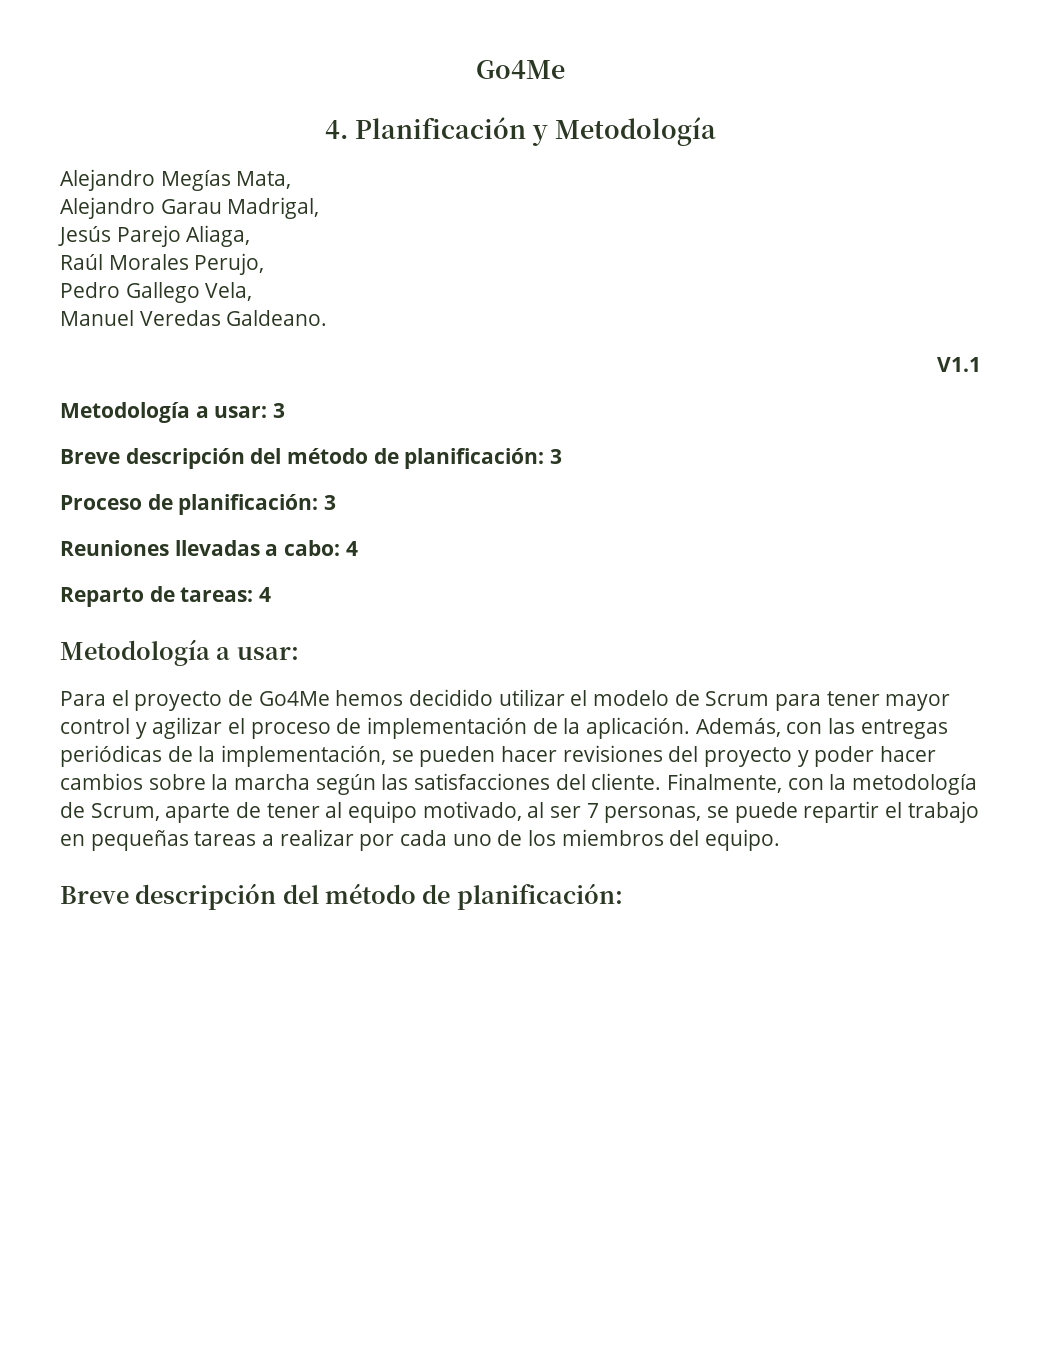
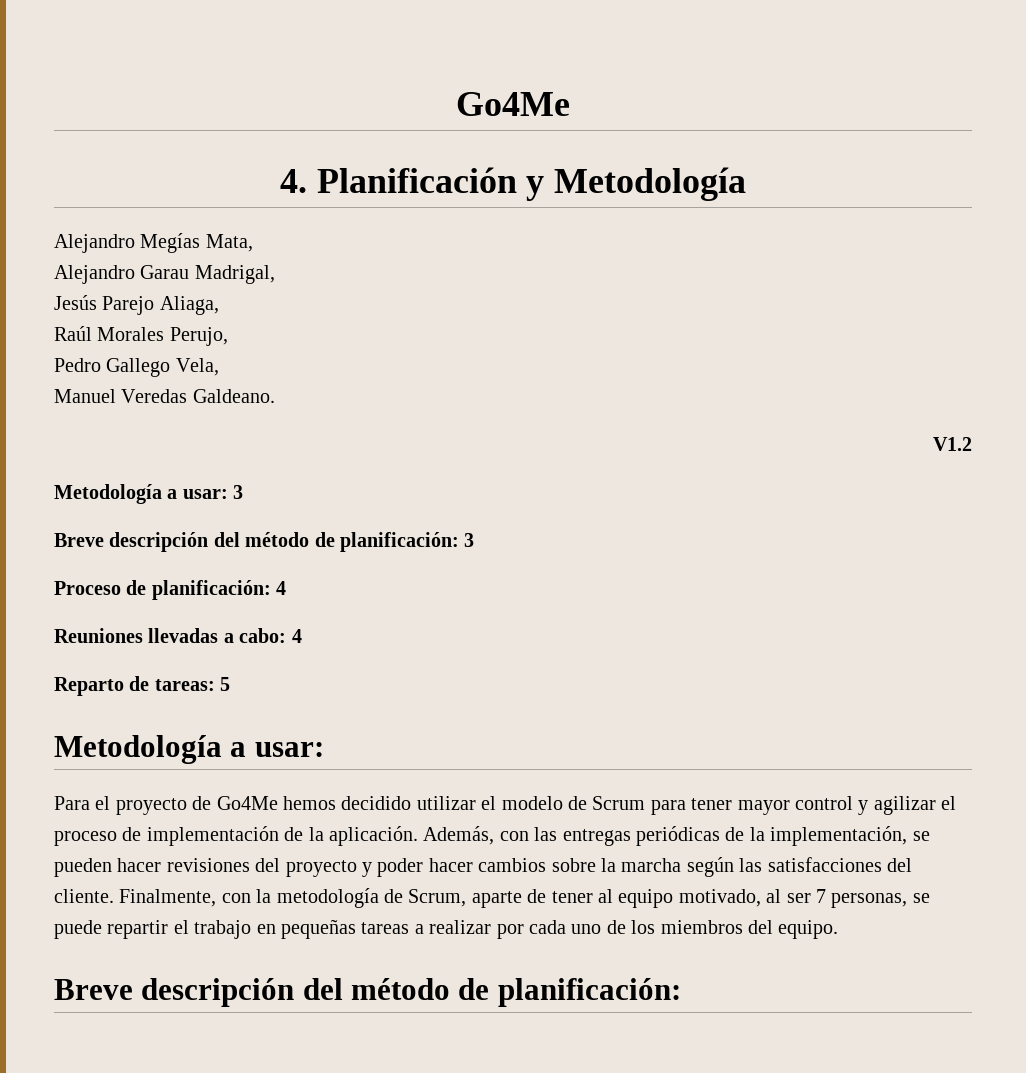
[937,357,981,372] V1.1 -> [933,437,972,451] V1.2
[324,495,337,510] 3 -> [276,581,287,595] 4
[259,587,272,602] 4 -> [220,677,231,691] 5

